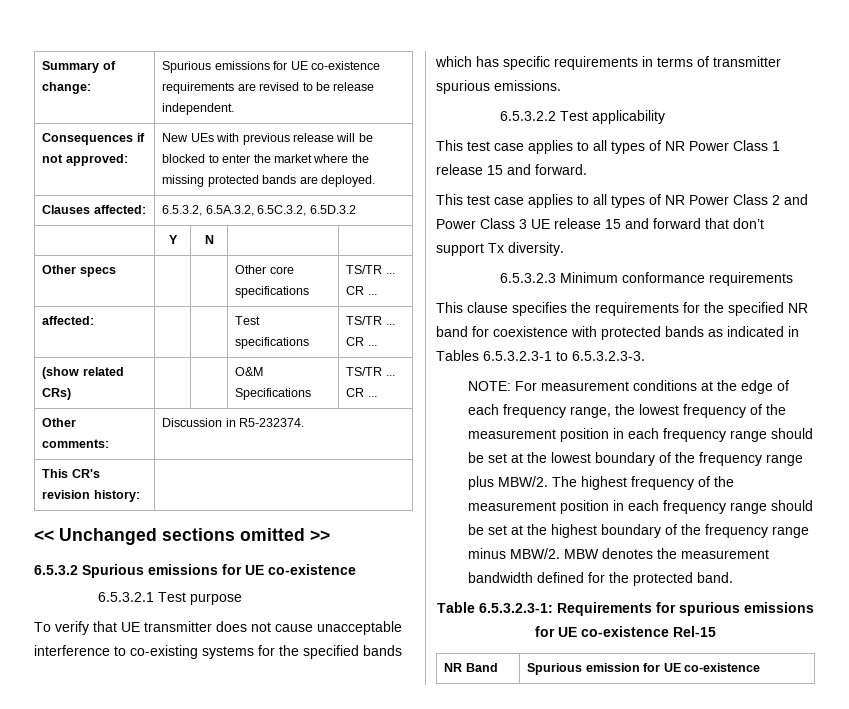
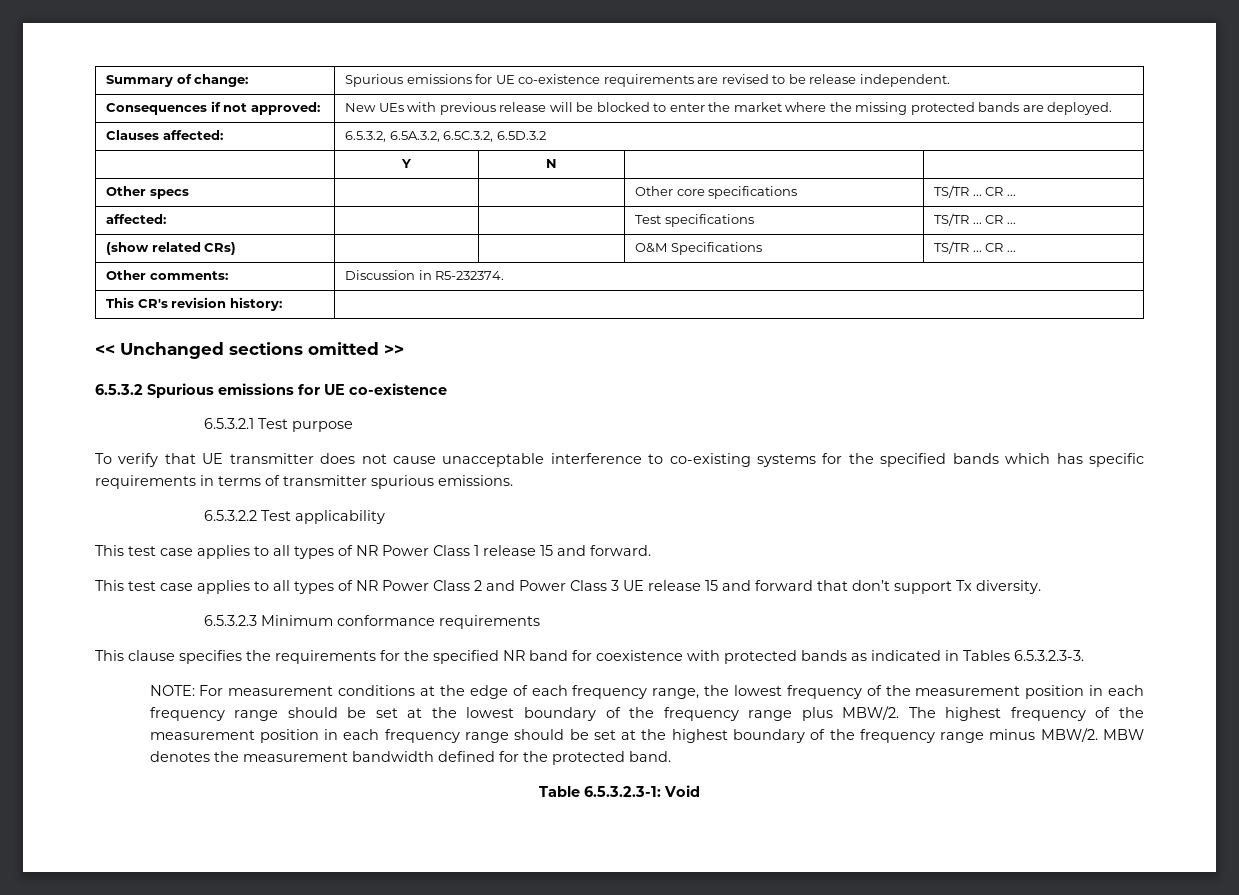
[483,351,568,361] 6.5.3.2.3-1 to -> (1010, 655) none
[557,602,814,616] [535,626,716,637] [444,663,498,672] [527,663,760,675] Requirements for spurious emissions for UE co-existence Rel-15 // NR Band | Spurious emission for UE co-existence -> [664,785,700,797] Void

